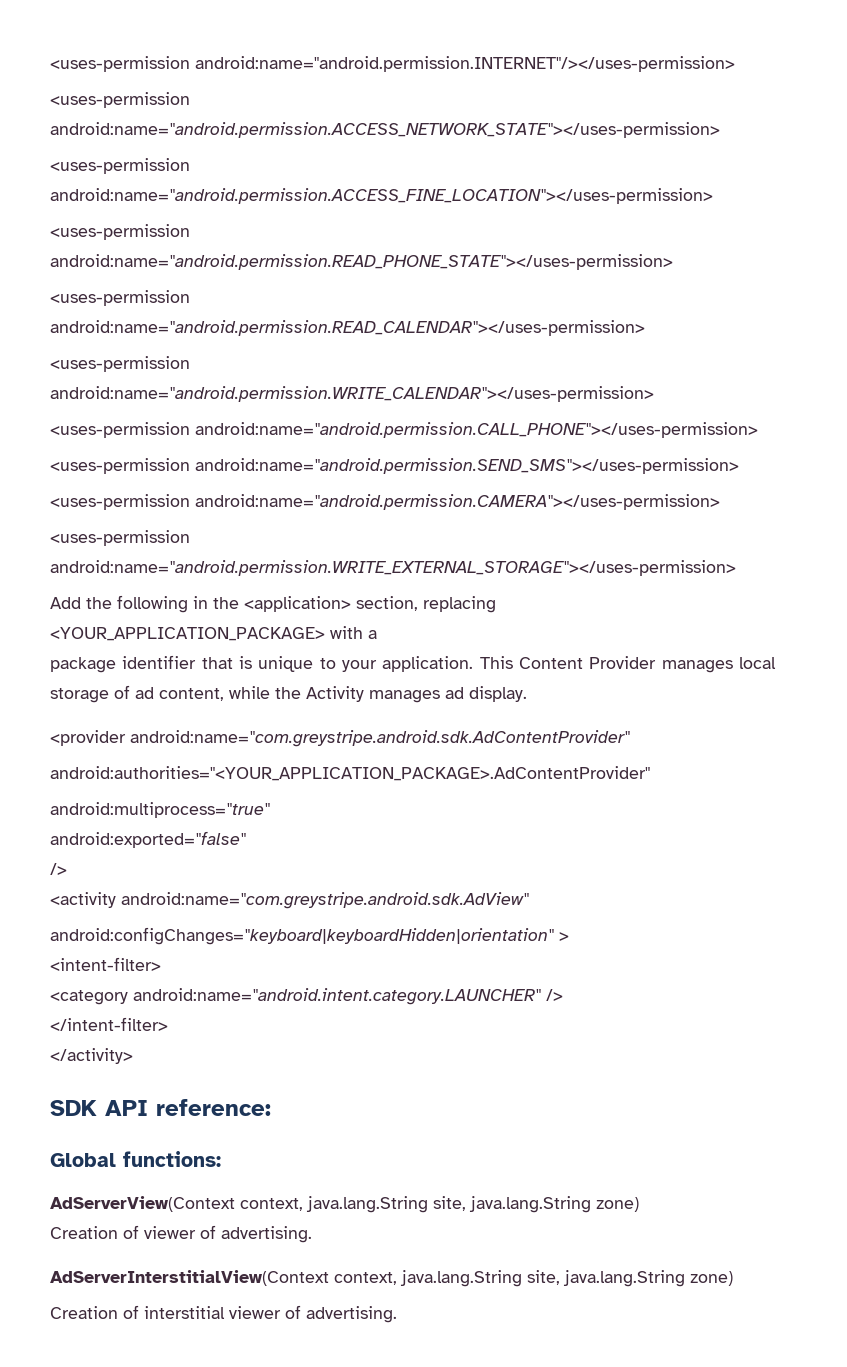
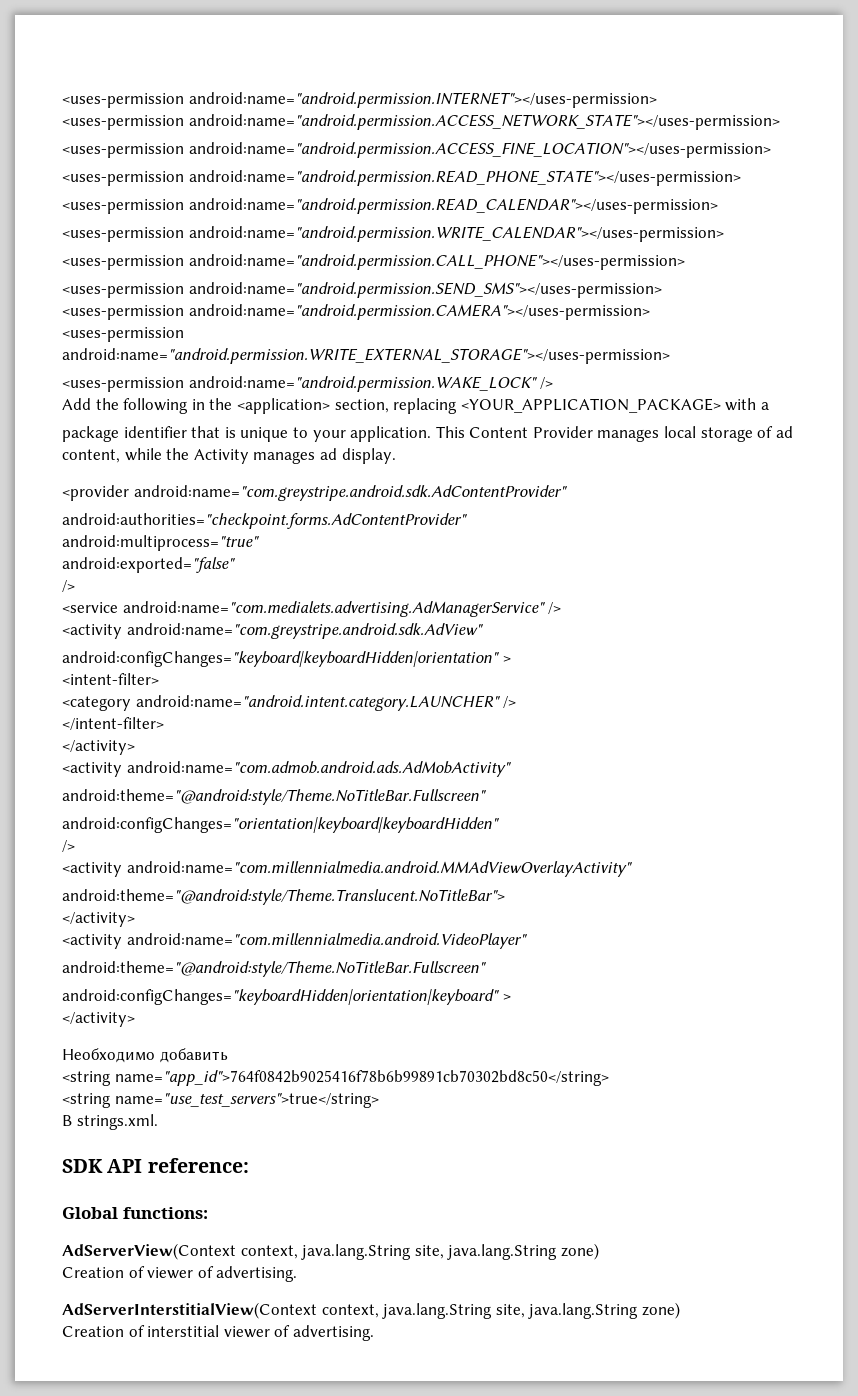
[50,56,735,72] <uses-permission android:name="android.permission.INTERNET"/></uses-permission> -> [62,92,657,108] <uses-permission android:name="android.permission.INTERNET"></uses-permission>
(736, 568) none -> [62,376,554,392] // <uses-permission android:name="android.permission.WAKE_LOCK" />
[50,766,650,781] android:authorities="<YOUR_APPLICATION_PACKAGE>.AdContentProvider" -> [62,513,467,529] android:authorities="checkpoint.forms.AdContentProvider"
(67, 869) none -> [62,601,562,617] // <service android:name="com.medialets.advertising.AdManagerService" />
(133, 1056) none -> [62,761,511,777] [62,789,486,805] [62,817,499,833] [62,840,75,852] [62,861,632,877] [62,889,505,905] [62,912,135,927] [62,933,527,949] [62,961,486,977] [62,989,511,1005] [62,1012,135,1027] [62,1048,228,1063] [62,1070,609,1086] [62,1093,379,1108] [62,1114,158,1130] // <activity android:name="com.admob.android.ads.AdMobActivity" // android:theme="@android:style/Theme.NoTitleBar.Fullscreen" // android:configChanges="orientation|keyboard|keyboardHidden" // /> // <activity android:name="com.millennialmedia.android.MMAdViewOverlayActivity" // android:theme="@android:style/Theme.Translucent.NoTitleBar"> // </activity> // <activity android:name="com.millennialmedia.android.VideoPlayer" // android:theme="@android:style/Theme.NoTitleBar.Fullscreen" // android:configChanges="keyboardHidden|orientation|keyboard" > // </activity> // Необходимо добавить // <string name="app_id">764f0842b9025416f78b6b99891cb70302bd8c50</string> // <string name="use_test_servers">true</string> // В strings.xml.

